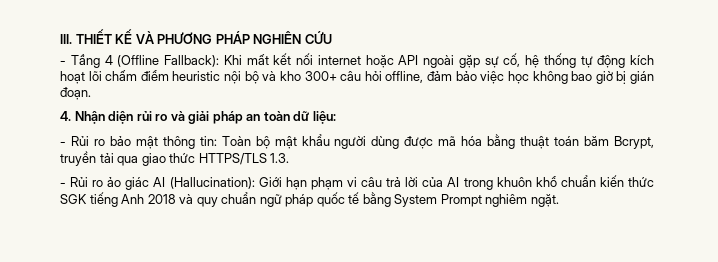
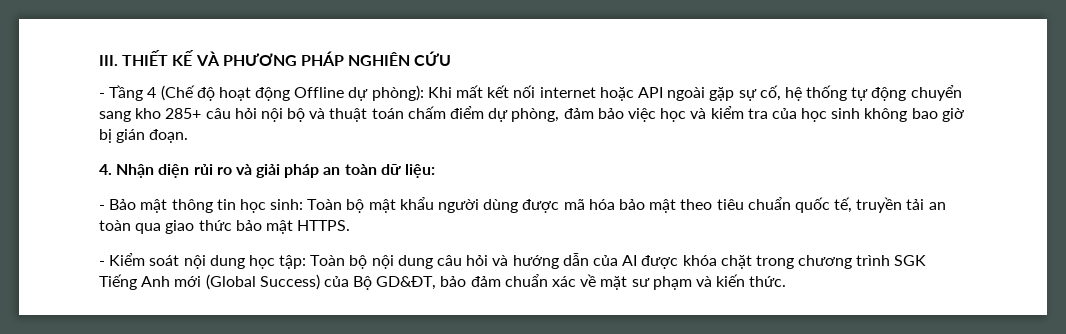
[117,55,219,67] (Offline Fallback): -> [160,85,424,101] (Chế độ hoạt động Offline dự phòng):
[630,55,654,65] [60,70,529,84] kích hoạt lõi chấm điểm heuristic nội bộ và kho 300+ câu hỏi offline, đảm bảo việc học -> [910,85,962,101] [99,106,861,122] chuyển sang kho 285+ câu hỏi nội bộ và thuật toán chấm điểm dự phòng, đảm bảo việc học và kiểm tra của học sinh
[70,136,217,149] Rủi ro bảo mật thông tin: -> [109,199,304,213] Bảo mật thông tin học sinh:
[487,134,654,149] [60,151,290,166] [60,175,654,190] [60,192,559,207] bằng thuật toán băm Bcrypt, truyền tải qua giao thức HTTPS/TLS 1.3. // - Rủi ro ảo giác AI (Hallucination): Giới hạn phạm vi câu trả lời của AI trong khuôn khổ chuẩn kiến thức SGK tiếng Anh 2018 và quy chuẩn ngữ pháp quốc tế bằng System Prompt nghiêm ngặt. -> [618,197,946,213] [99,220,351,234] [99,253,927,269] [99,274,787,290] bảo mật theo tiêu chuẩn quốc tế, truyền tải an toàn qua giao thức bảo mật HTTPS. // - Kiểm soát nội dung học tập: Toàn bộ nội dung câu hỏi và hướng dẫn của AI được khóa chặt trong chương trình SGK Tiếng Anh mới (Global Success) của Bộ GD&ĐT, bảo đảm chuẩn xác về mặt sư phạm và kiến thức.

